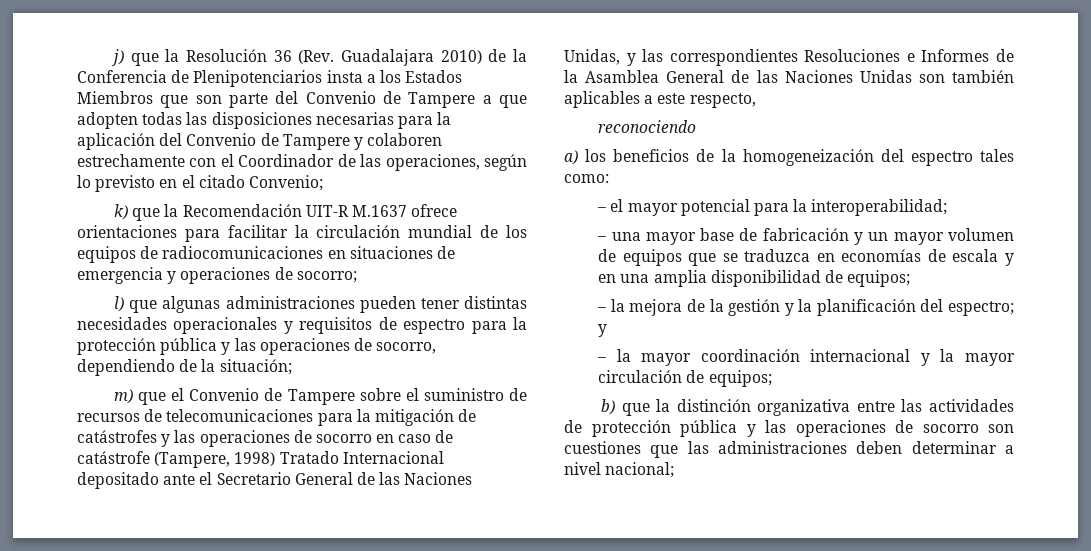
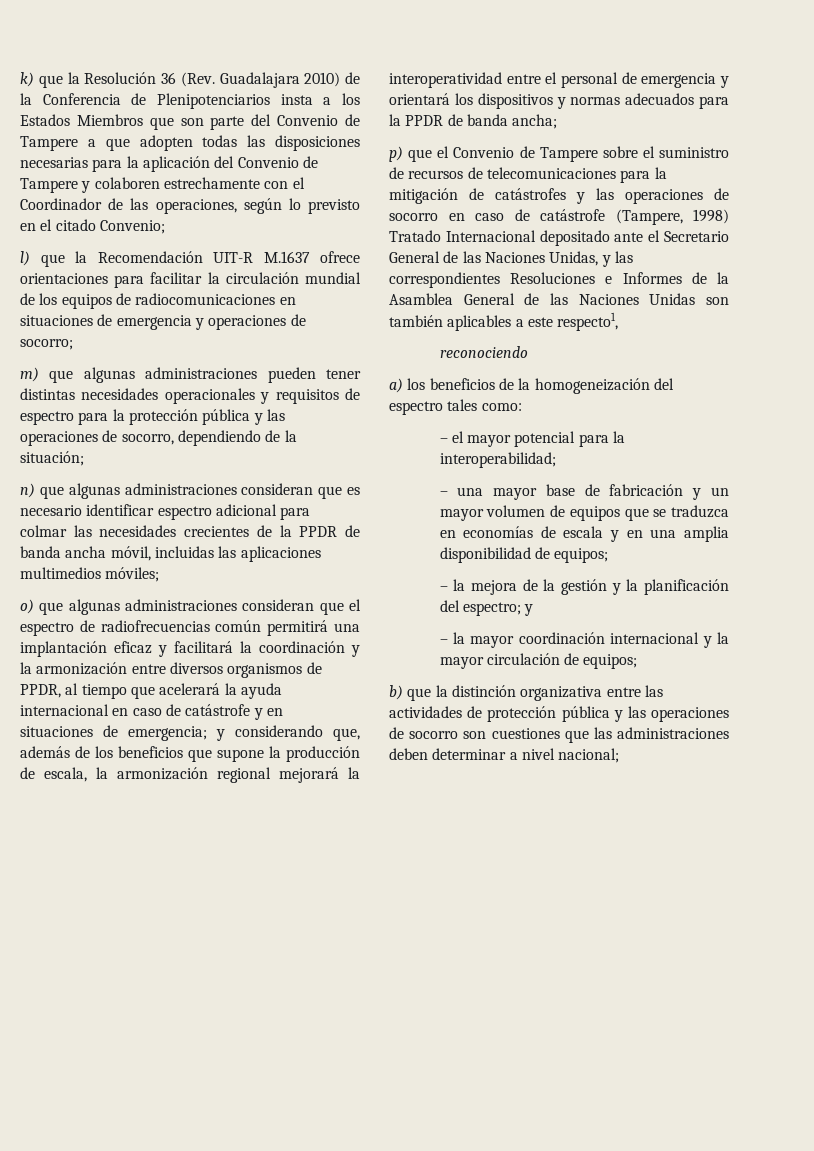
[111,49,125,66] j) -> [20,72,34,87] k)
[114,204,129,220] k) -> [20,251,30,266] l)
[114,296,125,312] l) -> [20,367,39,382] m)
[114,389,134,404] m) -> [20,483,360,499] [20,504,311,520] [20,525,361,537] [20,546,321,562] [20,567,160,582] [20,599,361,615] [20,620,361,636] [20,641,360,657] [20,662,322,678] [20,683,282,699] [20,704,283,720] [20,725,360,741] [20,746,360,762] [20,767,360,783] [389,72,729,88] [389,93,729,109] [389,114,558,129] [389,146,403,162] n) que algunas administraciones consideran que es necesario identificar espectro adicional para colmar las necesidades crecientes de la PPDR de banda ancha móvil, incluidas las aplicaciones multimedios móviles; // o) que algunas administraciones consideran que el espectro de radiofrecuencias común permitirá una implantación eficaz y facilitará la coordinación y la armonización entre diversos organismos de PPDR, al tiempo que acelerará la ayuda internacional en caso de catástrofe y en situaciones de emergencia; y considerando que, además de los beneficios que supone la producción de escala, la armonización regional mejorará la interoperatividad entre el personal de emergencia y orientará los dispositivos y normas adecuados para la PPDR de banda ancha; // p)
[689,93,756,108] respecto, -> [557,312,619,331] respecto1,

